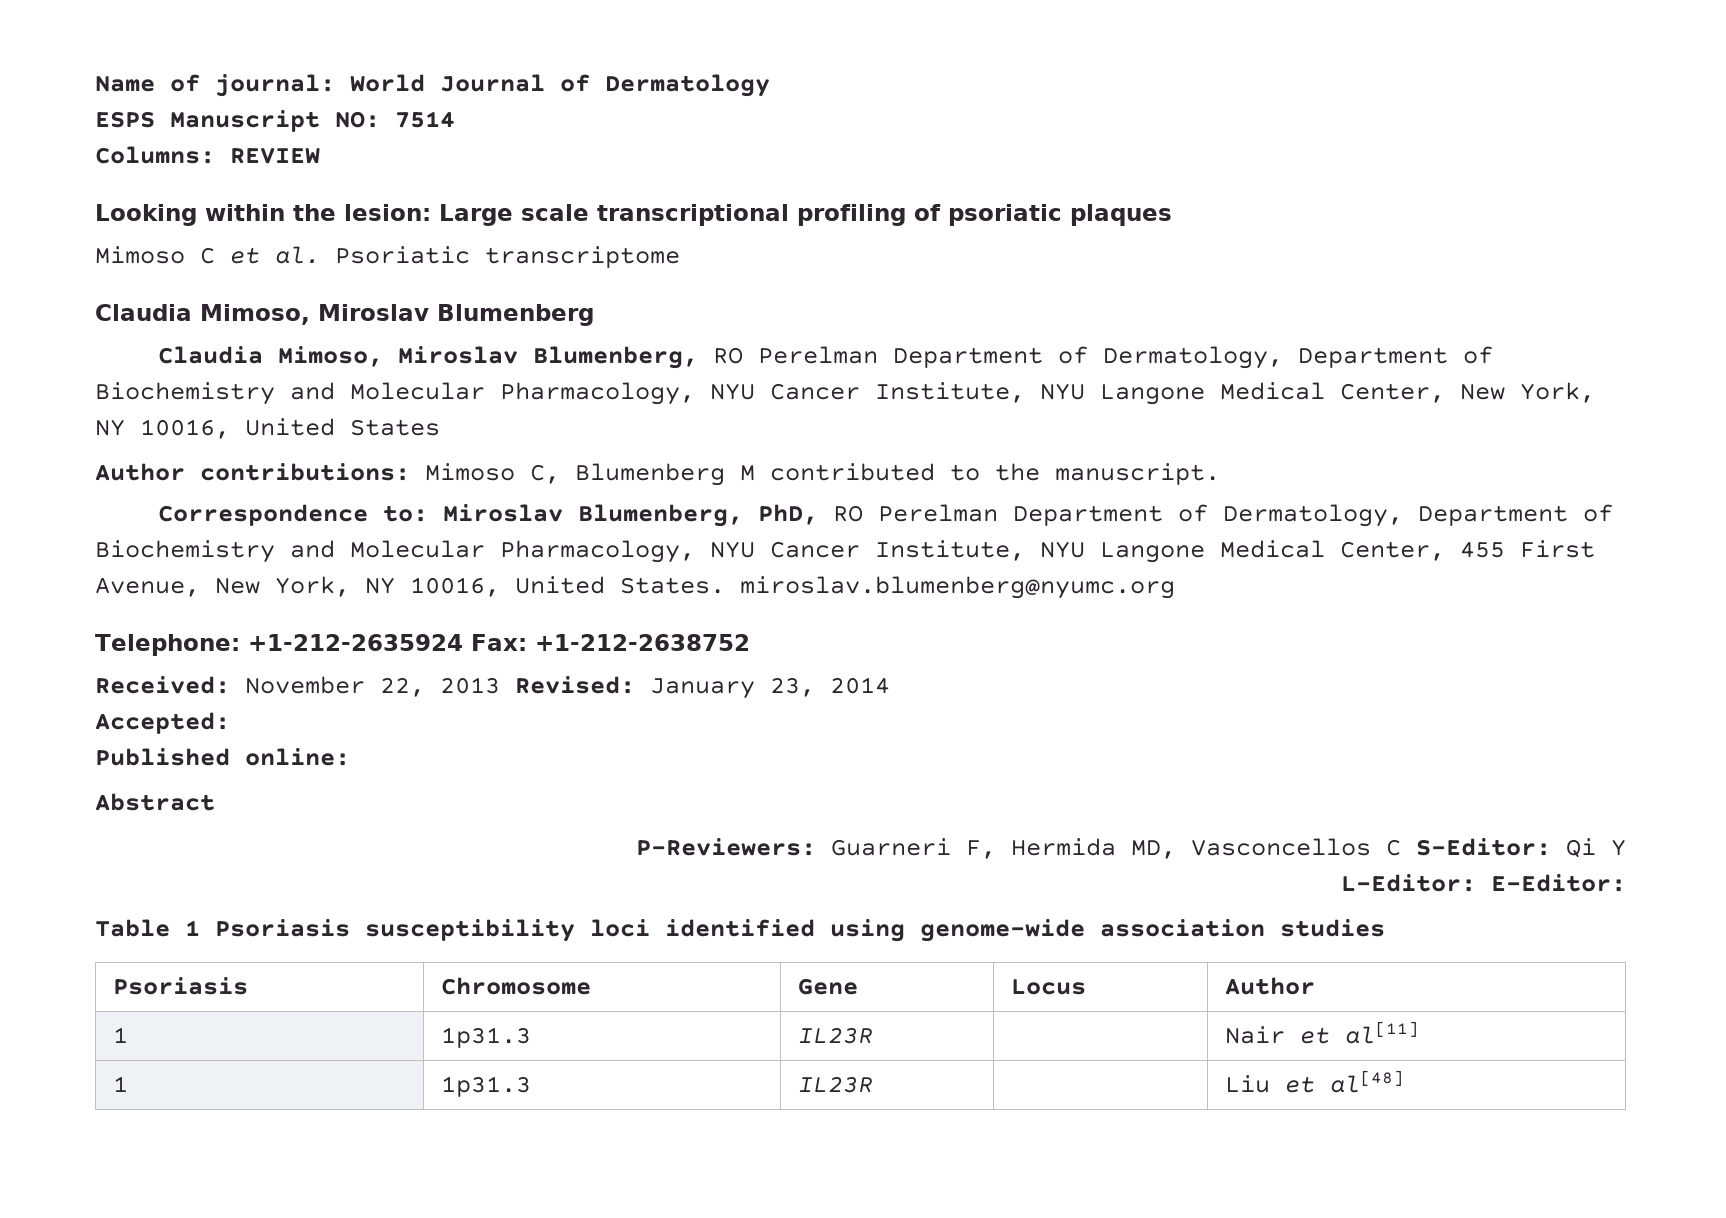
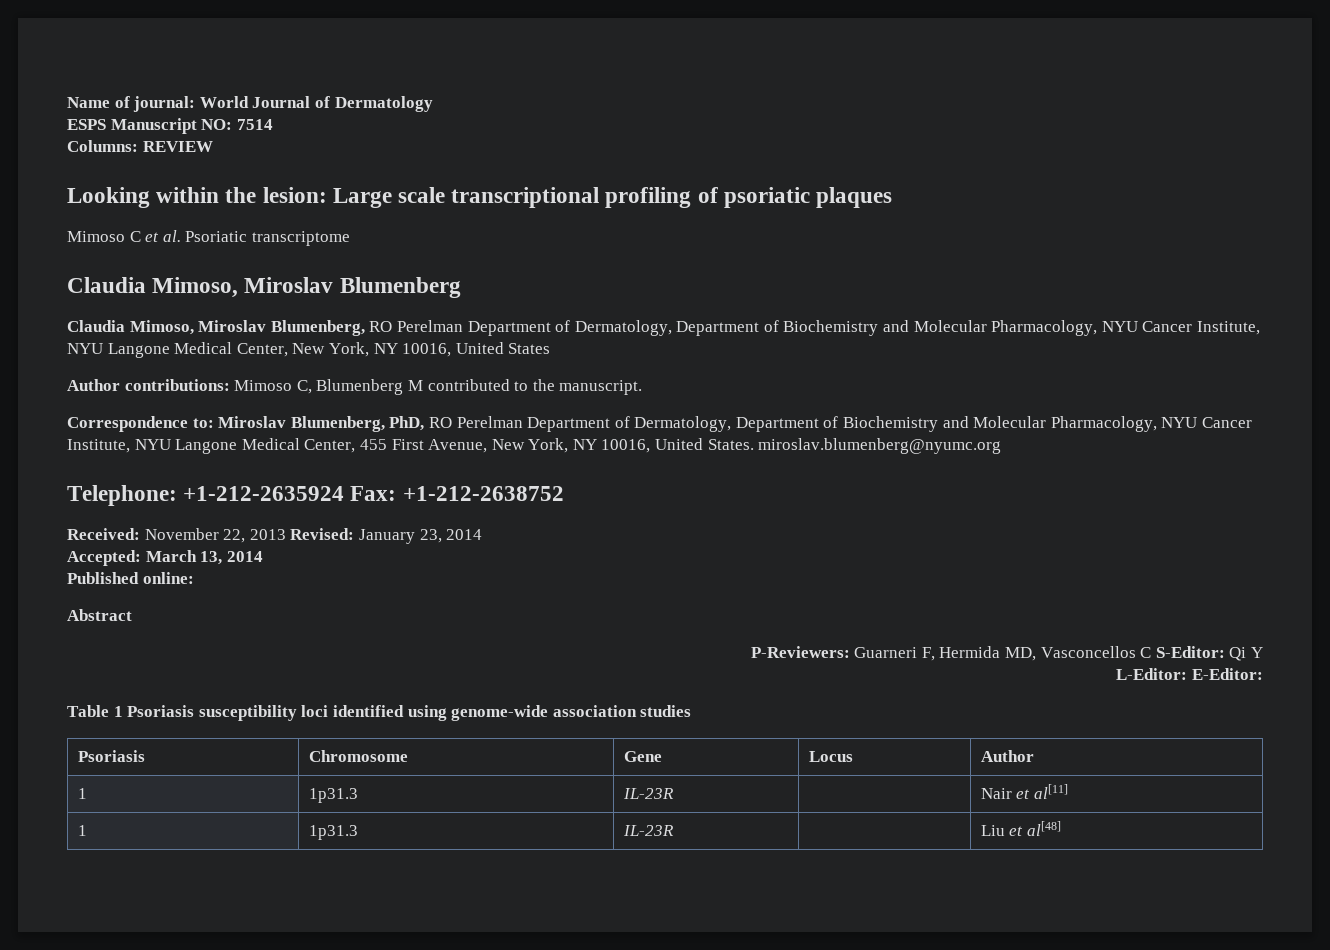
(230, 723) none -> [145,550,263,565] March 13, 2014
[797,1027,873,1044] IL23R -> [622,788,674,799] IL-23R
[797,1076,873,1093] IL23R -> [622,825,674,836] IL-23R

